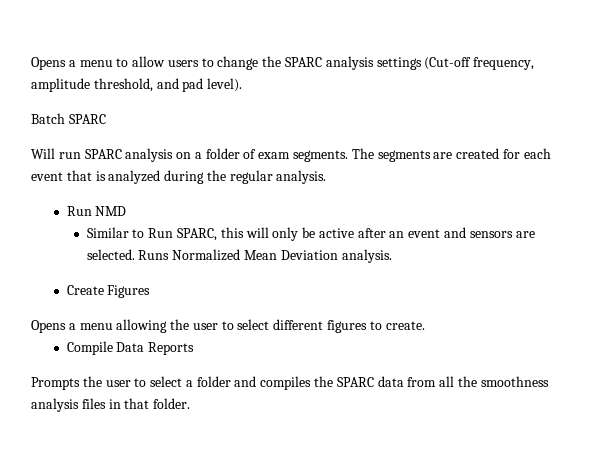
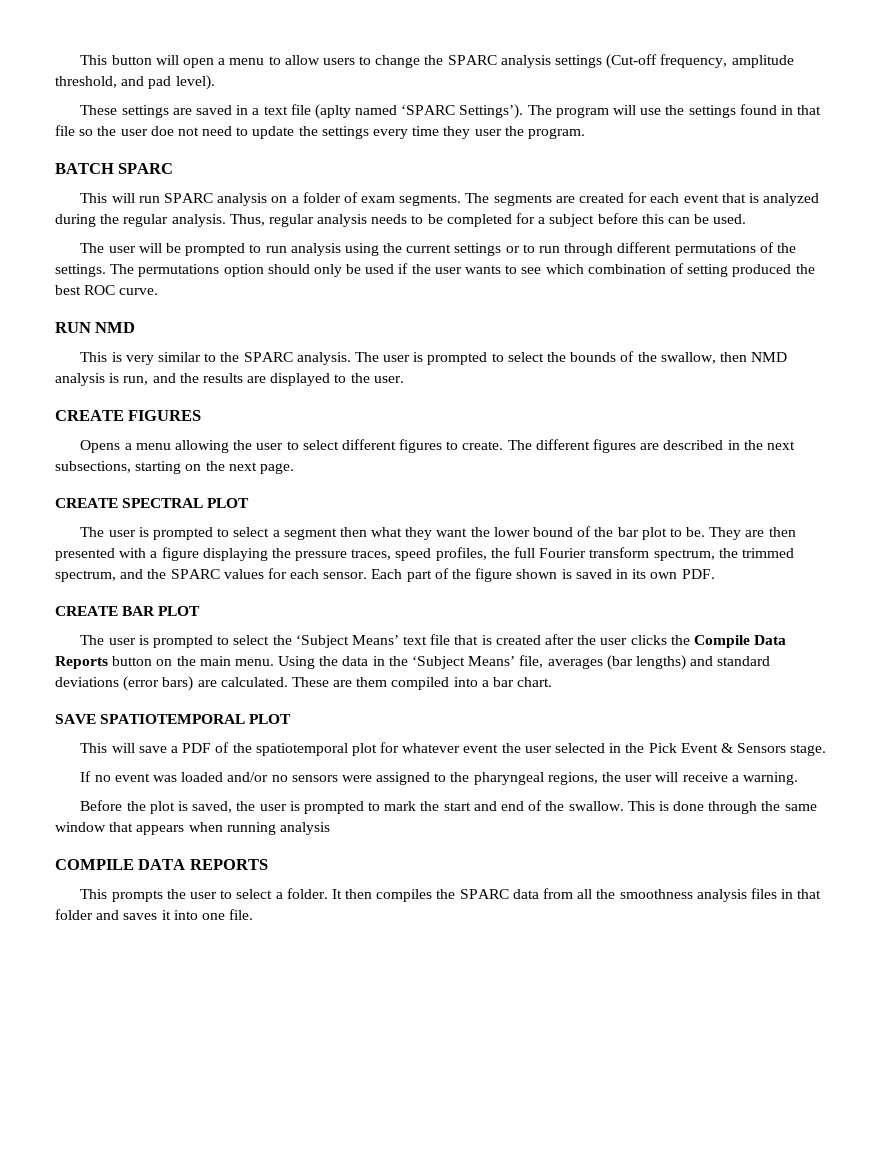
[31,57,66,70] Opens -> [80,55,214,68] This button will open
[31,113,65,124] Batch -> [80,104,822,119] [55,125,585,139] [55,163,114,174] These settings are saved in a text file (aplty named ‘SPARC Settings’). The program will use the settings found in that file so the user doe not need to update the settings every time they user the program. // BATCH
[31,148,55,159] Will -> [80,193,135,203] This will
[66,206,127,216] [86,227,535,241] [86,249,392,263] [66,285,151,298] // Run NMD // Similar to Run SPARC, this will only be active after an event and sensors are selected. Runs Normalized Mean Deviation analysis. // Create Figures -> [229,213,747,227] [80,242,796,256] [55,263,815,277] [55,285,159,295] [55,322,136,333] [80,351,788,365] [55,373,404,386] [55,410,202,421] Thus, regular analysis needs to be completed for a subject before this can be used. // The user will be prompted to run analysis using the current settings or to run through different permutations of the settings. The permutations option should only be used if the user wants to see which combination of setting produced the best ROC curve. // RUN NMD // This is very similar to the SPARC analysis. The user is prompted to select the bounds of the swallow, then NMD analysis is run, and the results are displayed to the user. // CREATE FIGURES
[66,341,195,355] [31,377,80,390] // Compile Data Reports // Prompts -> [507,439,795,453] [55,461,294,474] [55,498,250,508] [80,526,796,540] [55,547,794,561] [55,568,715,582] [55,606,201,616] [80,634,787,648] [55,655,771,670] [55,676,553,691] [55,714,292,724] [80,742,827,756] [80,771,798,785] [80,800,817,814] [55,822,330,835] [55,859,268,870] [80,889,163,902] The different figures are described in the next subsections, starting on the next page. // CREATE SPECTRAL PLOT // The user is prompted to select a segment then what they want the lower bound of the bar plot to be. They are then presented with a figure displaying the pressure traces, speed profiles, the full Fourier transform spectrum, the trimmed spectrum, and the SPARC values for each sensor. Each part of the figure shown is saved in its own PDF. // CREATE BAR PLOT // The user is prompted to select the ‘Subject Means’ text file that is created after the user clicks the Compile Data Reports button on the main menu. Using the data in the ‘Subject Means’ file, averages (bar lengths) and standard deviations (error bars) are calculated. These are them compiled into a bar chart. // SAVE SPATIOTEMPORAL PLOT // This will save a PDF of the spatiotemporal plot for whatever event the user selected in the Pick Event & Sensors stage. // If no event was loaded and/or no sensors were assigned to the pharyngeal regions, the user will receive a warning. // Before the plot is saved, the user is prompted to mark the start and end of the swallow. This is done through the same window that appears when running analysis // COMPILE DATA REPORTS // This prompts
[196,376,257,387] folder and -> [286,888,373,899] folder. It then
[153,398,191,409] folder. -> [55,909,254,920] folder and saves it into one file.

